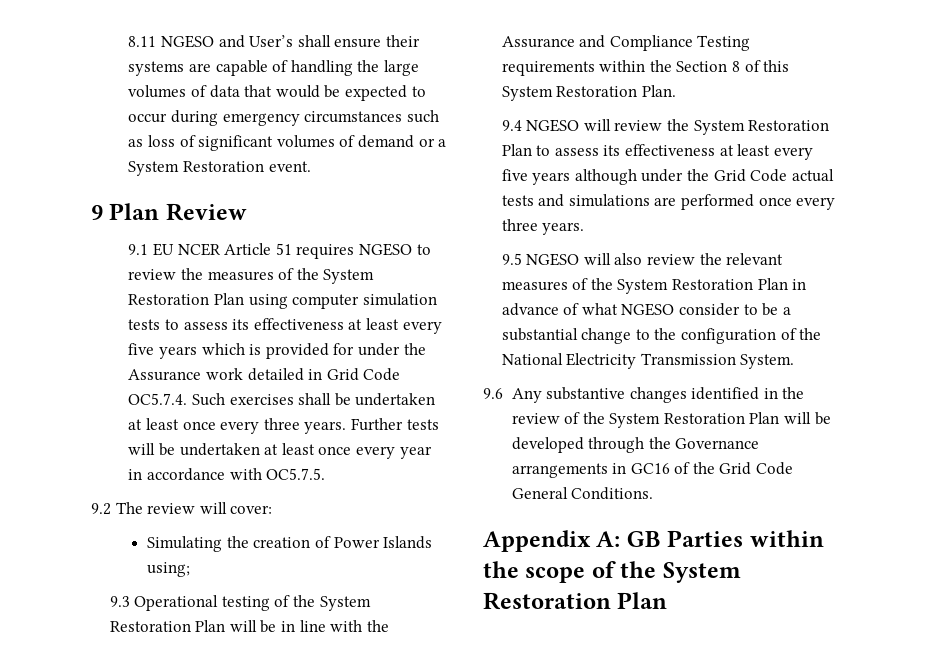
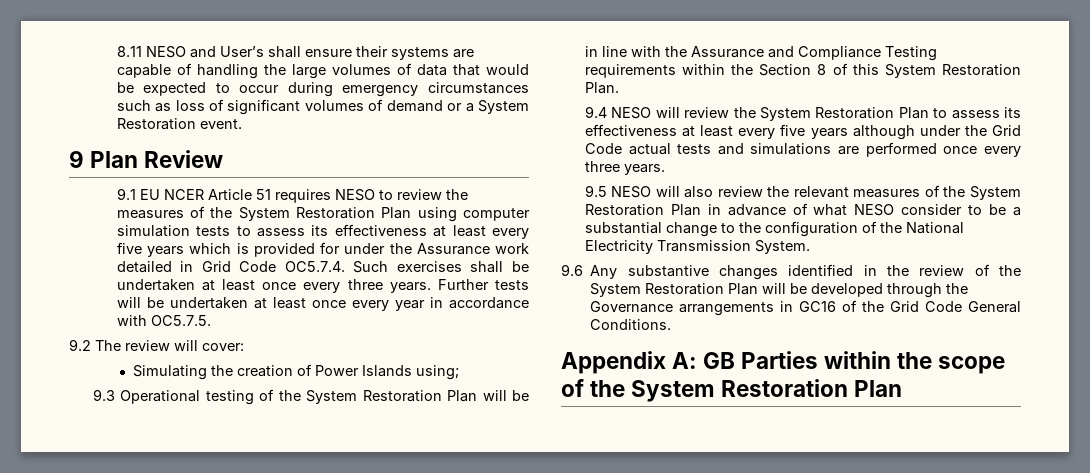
[161,35,215,48] NGESO -> [145,46,186,58] NESO
[358,243,412,256] NGESO -> [334,189,375,201] NESO
[526,119,580,132] NGESO -> [611,107,652,119] NESO
[526,253,580,266] NGESO -> [611,186,652,198] NESO
[621,303,675,316] NGESO -> [854,204,895,216] NESO

